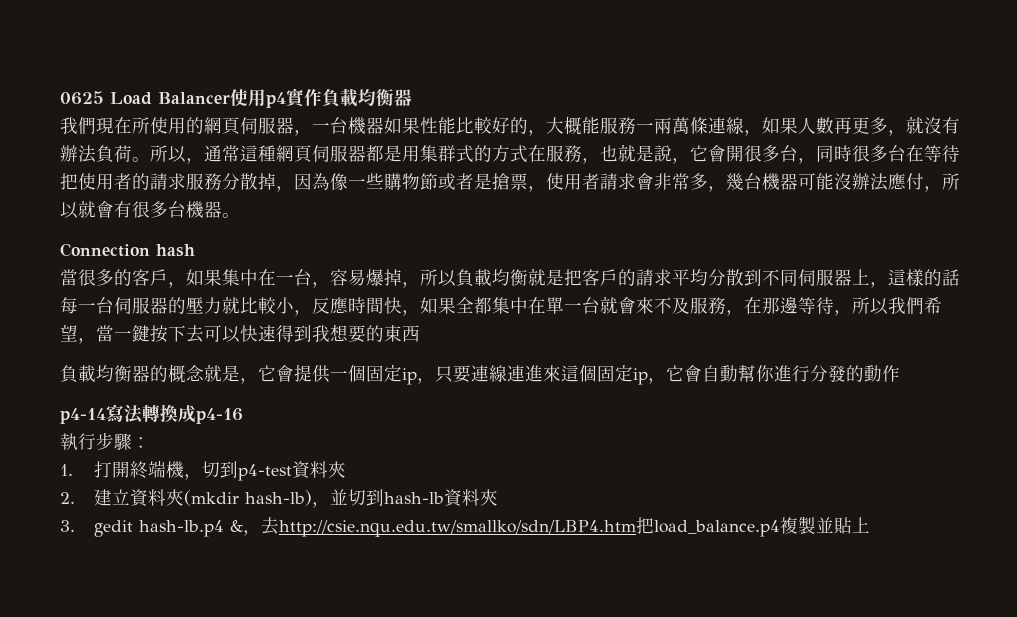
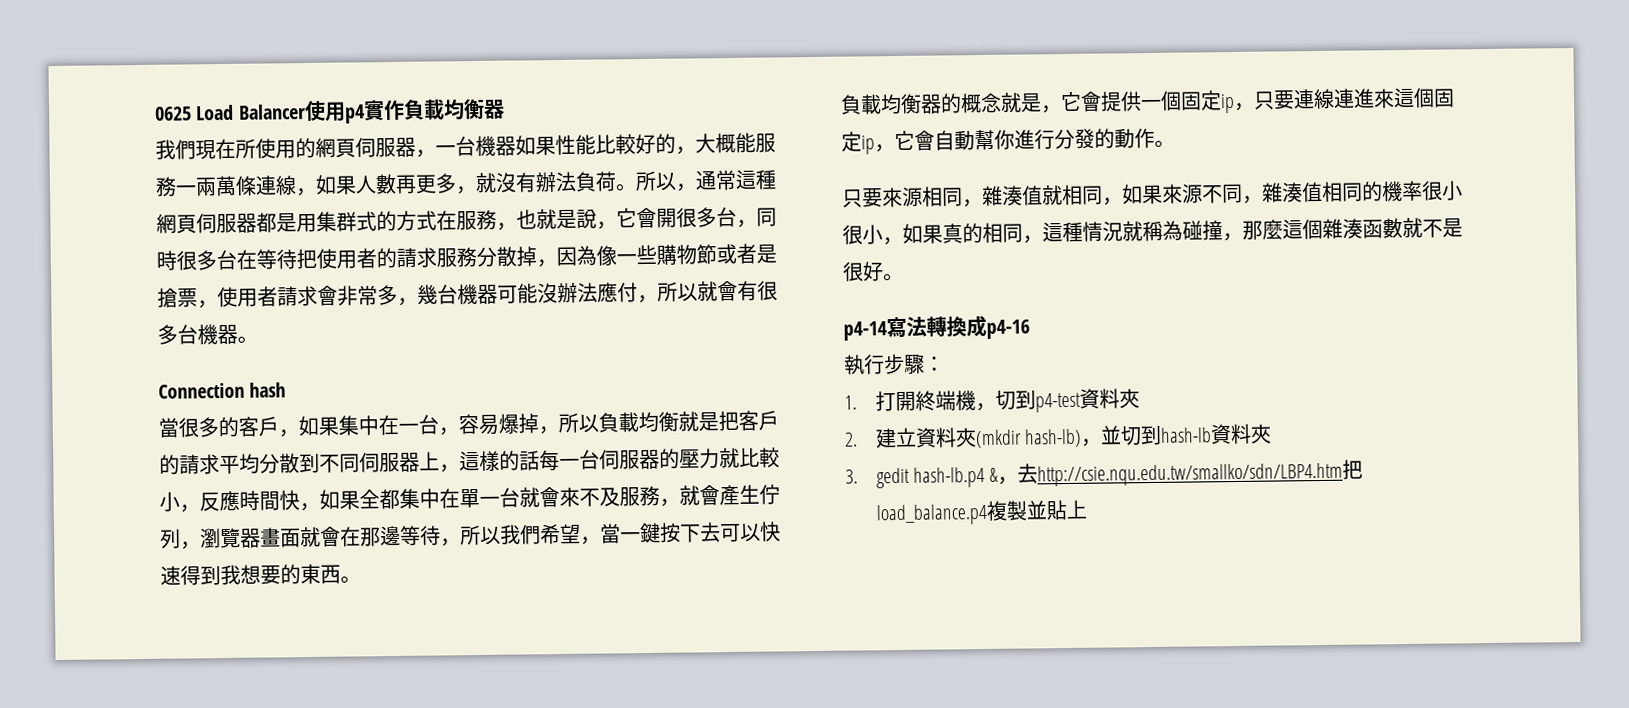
(744, 313) none -> [679,484,780,506] [160,526,341,550] 就會產生佇列，瀏覽器畫面就會
(420, 333) none -> [340,575,361,584] 。
(900, 373) none -> [1154,139,1175,148] [842,180,1463,208] [842,217,1463,246] [842,261,904,282] 。 // 只要來源相同，雜湊值就相同，如果來源不同，雜湊值相同的機率很小很小，如果真的相同，這種情況就稱為碰撞，那麼這個雜湊函數就不是很好。

